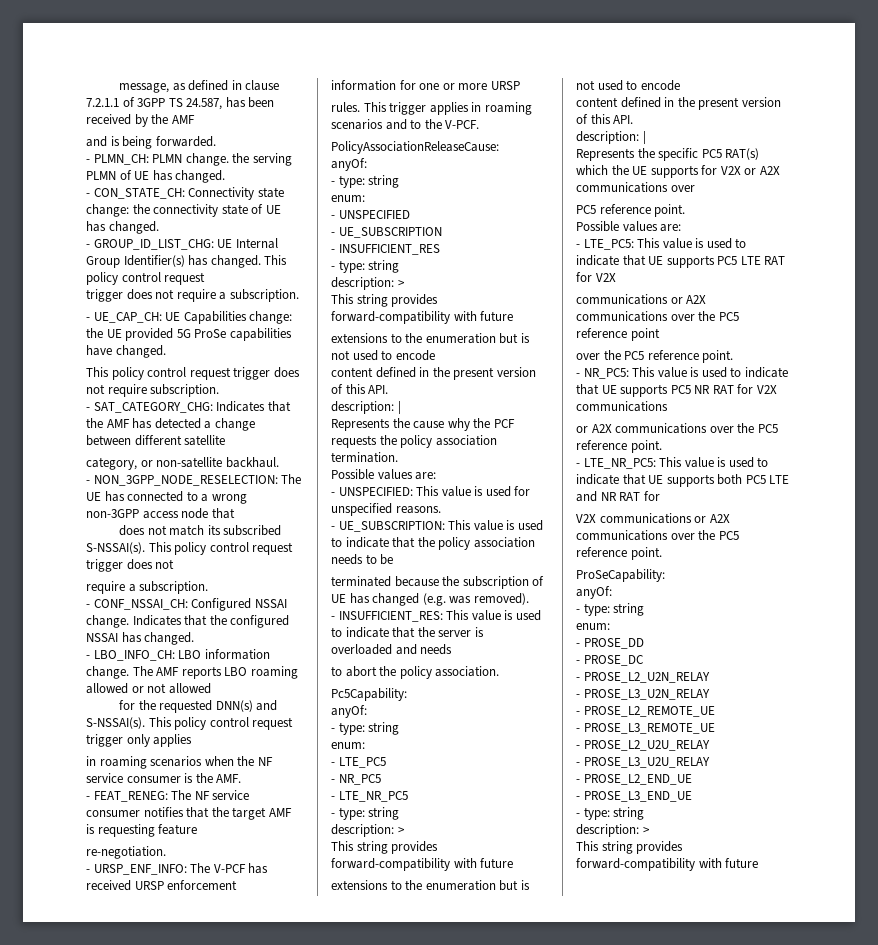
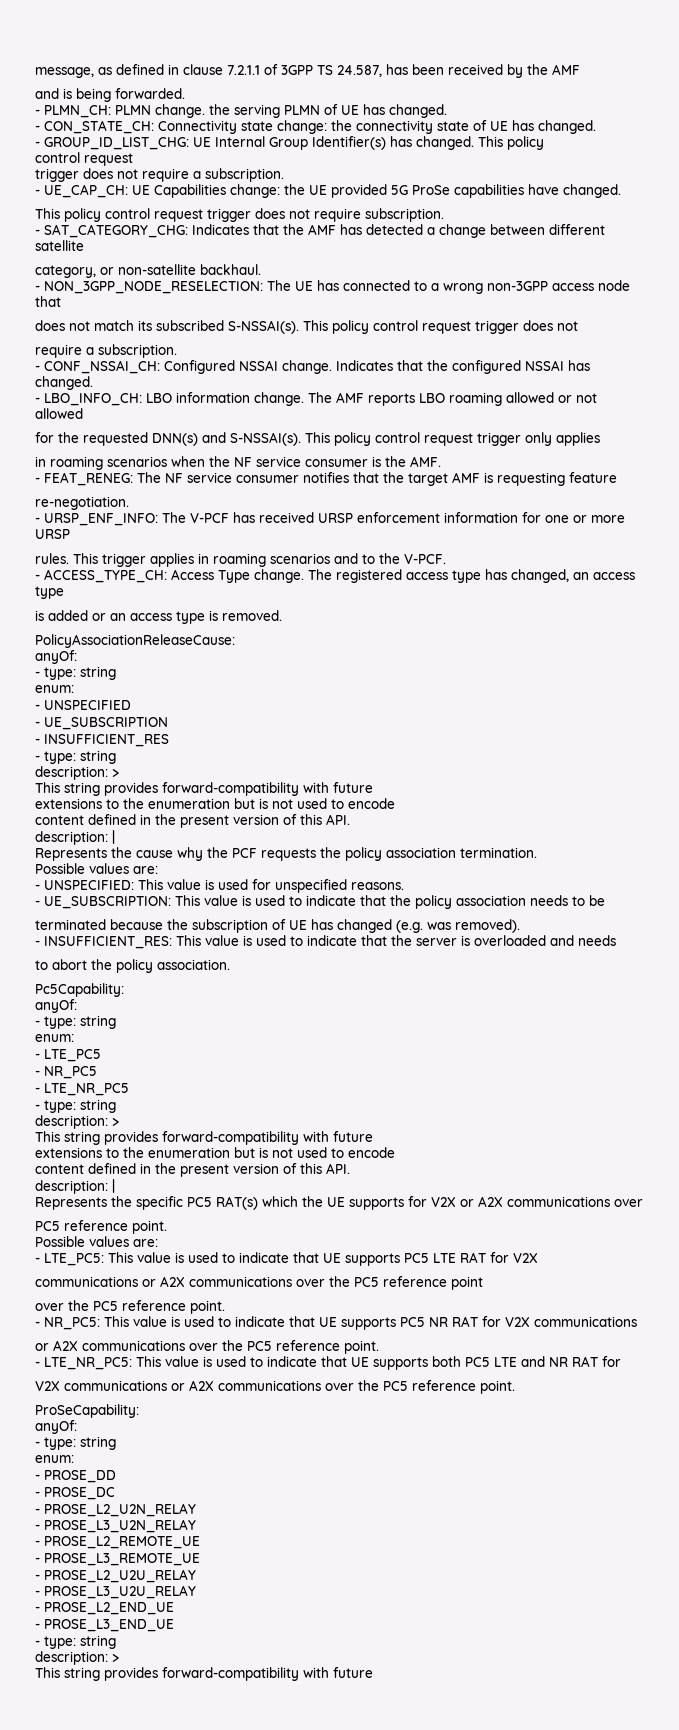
(118, 278) none -> (544, 143) //
(480, 124) none -> [35,569,635,583] [35,586,64,599] [35,610,282,624] // - ACCESS_TYPE_CH: Access Type change. The registered access type has changed, an access type // is added or an access type is removed.

